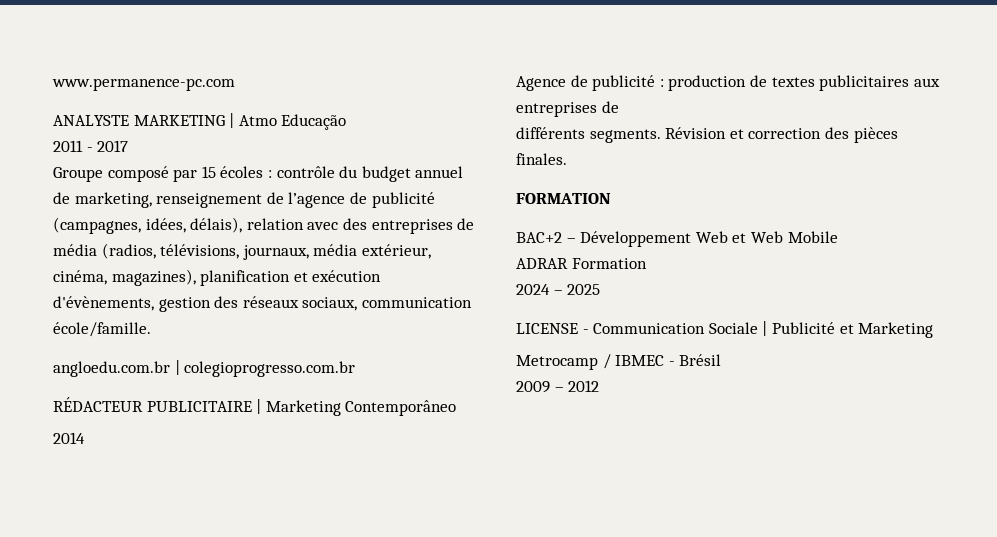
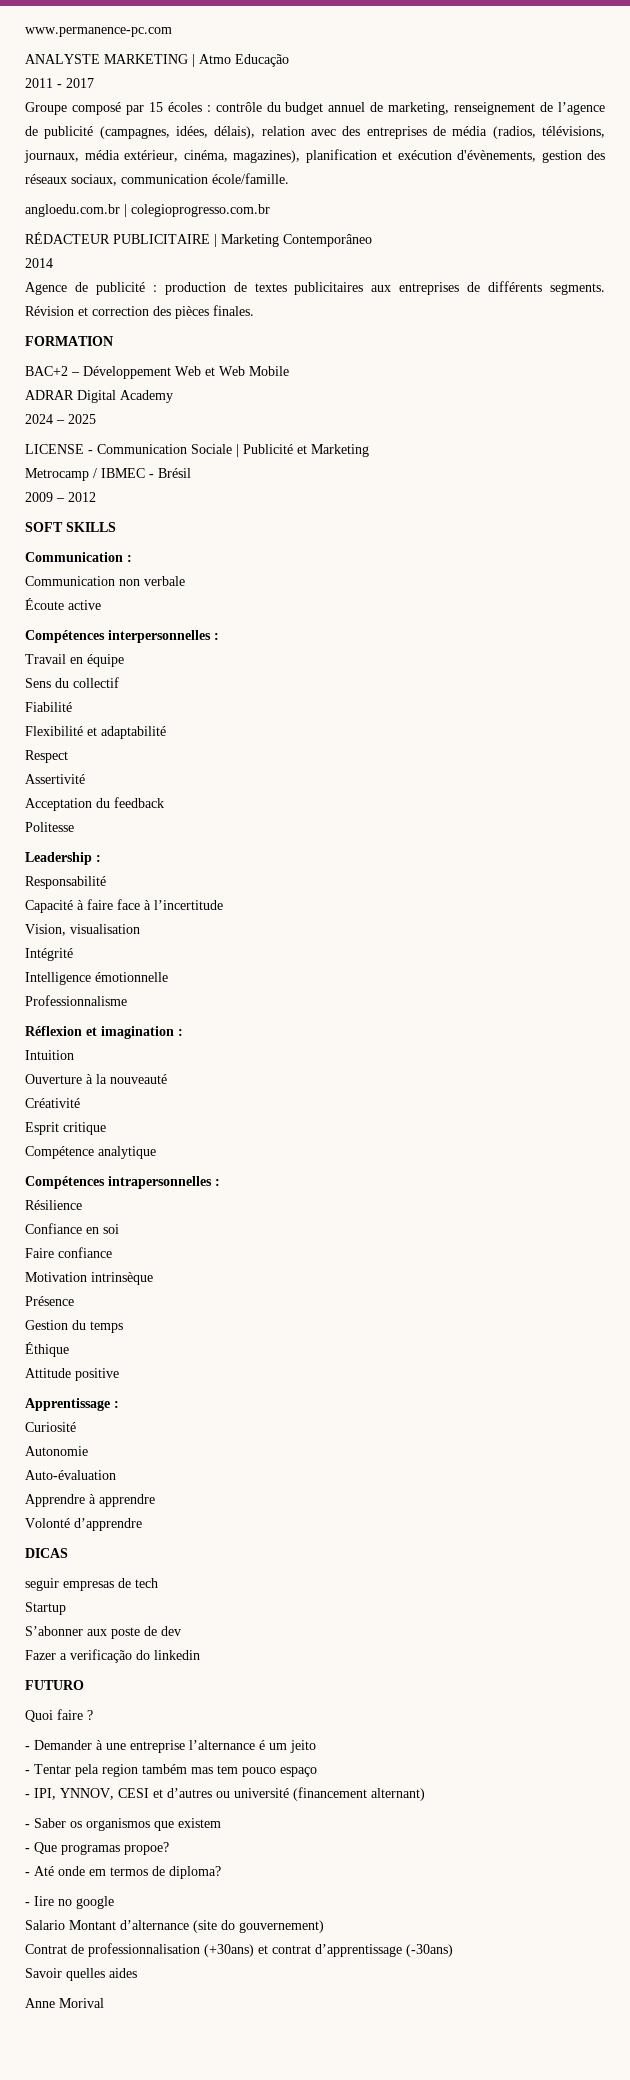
(619, 107) // -> (481, 287) none
[571,258,647,269] Formation -> [77,390,173,403] Digital Academy
(600, 386) none -> [25,522,116,532] [25,552,132,562] [25,576,185,586] [25,598,101,610] [25,630,219,643] [25,654,124,667] [25,677,119,688] [25,702,72,712] [25,726,166,739] [25,750,68,763] [25,774,85,784] [25,797,164,811] [25,822,74,832] [25,852,101,865] [25,876,106,889] [25,899,223,913] [25,924,140,936] [25,948,73,961] [25,972,168,985] [25,995,127,1006] [25,1026,183,1039] [25,1050,74,1060] [25,1074,167,1084] [25,1098,80,1108] [25,1122,106,1135] [25,1146,156,1159] [25,1176,220,1189] [25,1200,82,1210] [25,1223,119,1234] [25,1247,112,1258] [25,1272,153,1285] [25,1296,74,1306] [25,1320,123,1333] [25,1342,69,1357] [25,1368,119,1381] [25,1398,119,1411] [25,1422,76,1432] [25,1446,88,1456] [25,1470,116,1480] [25,1494,155,1507] [25,1518,142,1531] [25,1548,68,1558] [25,1578,158,1591] [25,1602,66,1615] [25,1626,181,1639] [25,1649,200,1663] [25,1680,84,1690] [25,1709,93,1722] [25,1740,316,1753] [25,1764,317,1777] [25,1787,425,1801] [25,1818,221,1831] [25,1842,169,1855] [25,1866,221,1879] [25,1896,114,1909] [25,1920,324,1933] [25,1943,453,1957] [25,1968,137,1981] [25,1998,104,2008] // SOFT SKILLS // Communication : // Communication non verbale // Écoute active // Compétences interpersonnelles : // Travail en équipe // Sens du collectif // Fiabilité // Flexibilité et adaptabilité // Respect // Assertivité // Acceptation du feedback // Politesse // Leadership : // Responsabilité // Capacité à faire face à l’incertitude // Vision, visualisation // Intégrité // Intelligence émotionnelle // Professionnalisme // Réflexion et imagination : // Intuition // Ouverture à la nouveauté // Créativité // Esprit critique // Compétence analytique // Compétences intrapersonnelles : // Résilience // Confiance en soi // Faire confiance // Motivation intrinsèque // Présence // Gestion du temps // Éthique // Attitude positive // Apprentissage : // Curiosité // Autonomie // Auto-évaluation // Apprendre à apprendre // Volonté d’apprendre // DICAS // seguir empresas de tech // Startup // S’abonner aux poste de dev // Fazer a verificação do linkedin // FUTURO // Quoi faire ? // - Demander à une entreprise l’alternance é um jeito // - Tentar pela region também mas tem pouco espaço // - IPI, YNNOV, CESI et d’autres ou université (financement alternant) // - Saber os organismos que existem // - Que programas propoe? // - Até onde em termos de diploma? // - Iire no google // Salario Montant d’alternance (site do gouvernement) // Contrat de professionnalisation (+30ans) et contrat d’apprentissage (-30ans) // Savoir quelles aides // Anne Morival

